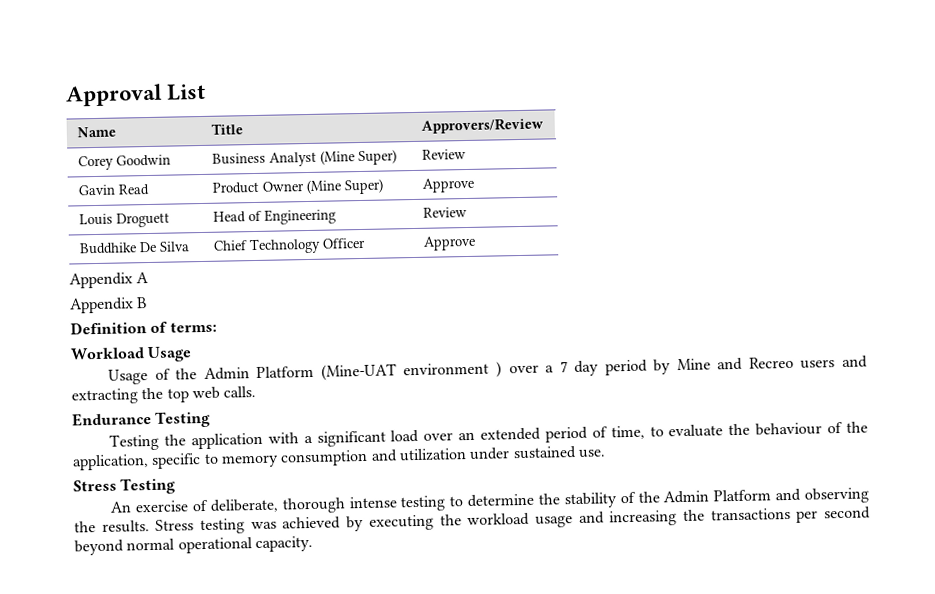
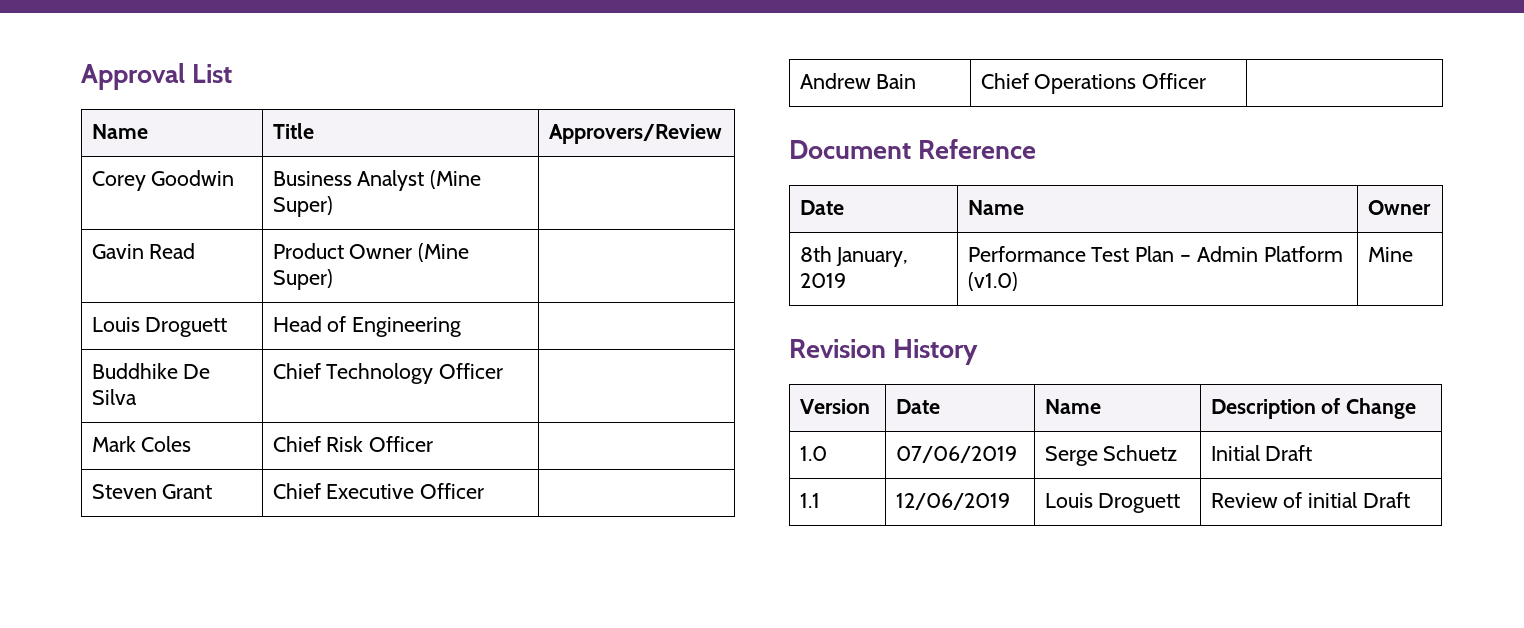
[422,148,467,160] Review -> (333, 206) none
[422,177,476,193] Approve -> (333, 279) none
[423,206,468,218] Review -> (462, 327) none
[423,235,477,251] [69,271,150,289] [69,297,148,314] [70,321,217,335] [70,346,193,363] [108,355,868,385] [71,385,257,405] [72,410,212,428] [109,421,869,451] [72,445,606,471] [73,477,177,495] [110,487,870,514] [74,506,871,535] [74,535,313,556] Approve // Appendix A // Appendix B // Definition of terms: // Workload Usage // Usage of the Admin Platform (Mine-UAT environment ) over a 7 day period by Mine and Recreo users and extracting the top web calls. // Endurance Testing // Testing the application with a significant load over an extended period of time, to evaluate the behaviour of the application, specific to memory consumption and utilization under sustained use. // Stress Testing // An exercise of deliberate, thorough intense testing to determine the stability of the Admin Platform and observing the results. Stress testing was achieved by executing the workload usage and increasing the transactions per second beyond normal operational capacity. -> [91,436,192,452] [272,436,434,452] [91,484,213,499] [272,483,485,499] [799,73,917,89] [980,73,1207,94] [789,139,1037,159] [799,200,844,215] [967,200,1024,215] [1367,200,1431,215] [799,246,909,267] [799,273,846,288] [967,246,1343,262] [967,272,1018,291] [1367,247,1413,262] [789,339,979,365] [799,399,870,414] [895,399,940,414] [1044,399,1101,414] [1210,398,1417,419] [799,446,827,461] [895,446,1017,463] [1044,445,1178,466] [1210,445,1313,461] [799,493,820,508] [895,493,1010,510] [1044,493,1181,513] [1210,492,1410,508] // Mark Coles | Chief Risk Officer | // Steven Grant | Chief Executive Officer | // Andrew Bain | Chief Operations Officer | // Document Reference // Date | Name | Owner // 8th January, 2019 | Performance Test Plan – Admin Platform (v1.0) | Mine // Revision History // Version | Date | Name | Description of Change // 1.0 | 07/06/2019 | Serge Schuetz | Initial Draft // 1.1 | 12/06/2019 | Louis Droguett | Review of initial Draft

